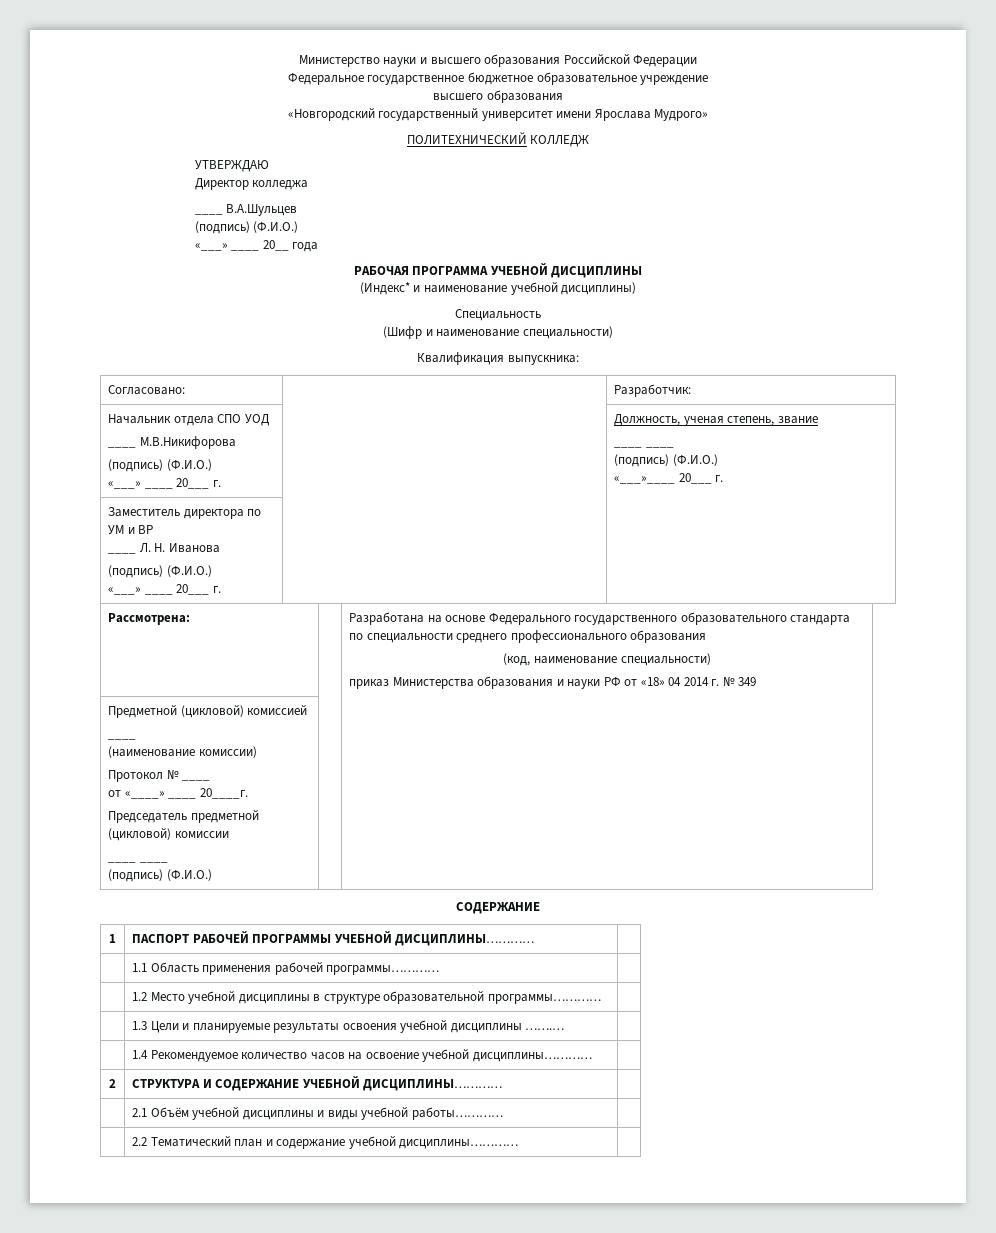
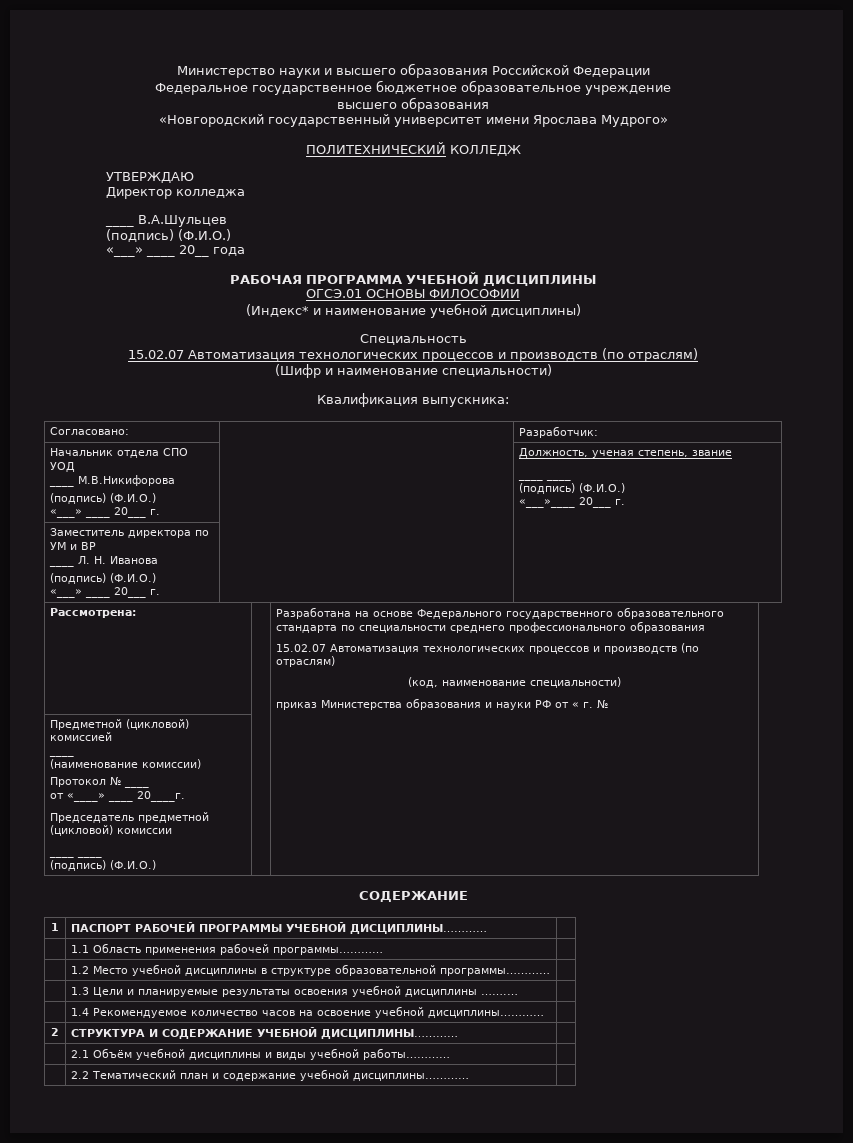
(643, 272) none -> [306,289,520,298] // ОГСЭ.01 ОСНОВЫ ФИЛОСОФИИ
(541, 315) none -> [128,348,698,362] // 15.02.07 Автоматизация технологических процессов и производств (по отраслям)
(707, 636) none -> [276,643,700,654] [276,656,336,667] // 15.02.07 Автоматизация технологических процессов и производств (по отраслям)
[640,677,709,686] «18» 04 2014 -> [572,702,580,708] «
[738,677,757,686] 349 -> (609, 704) none

